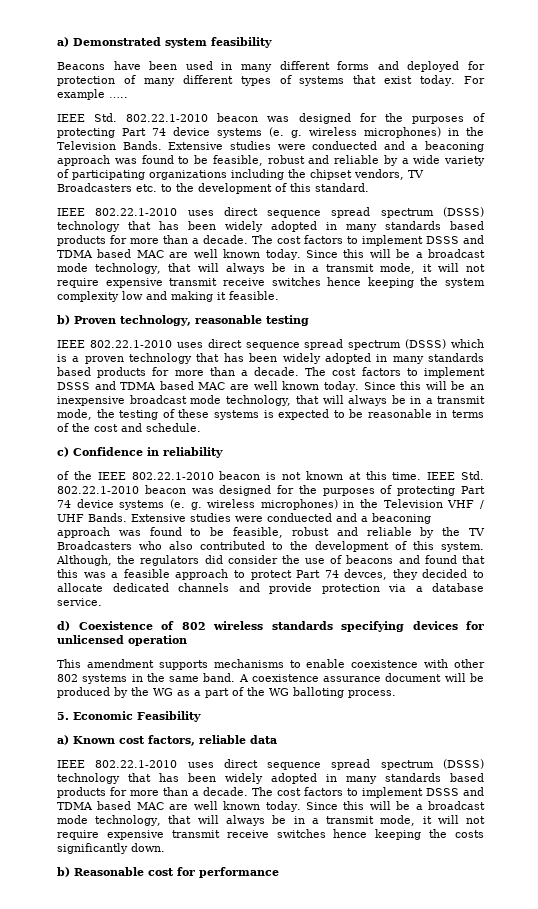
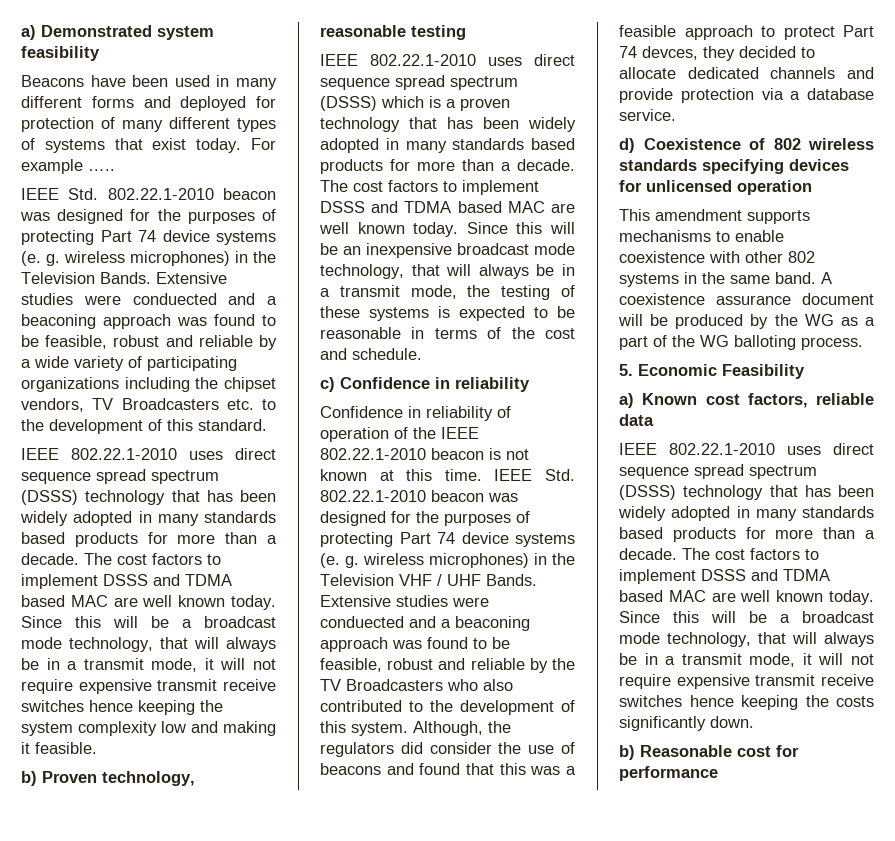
(223, 452) none -> [320,406,511,421] [320,427,389,442] Confidence in reliability of operation

